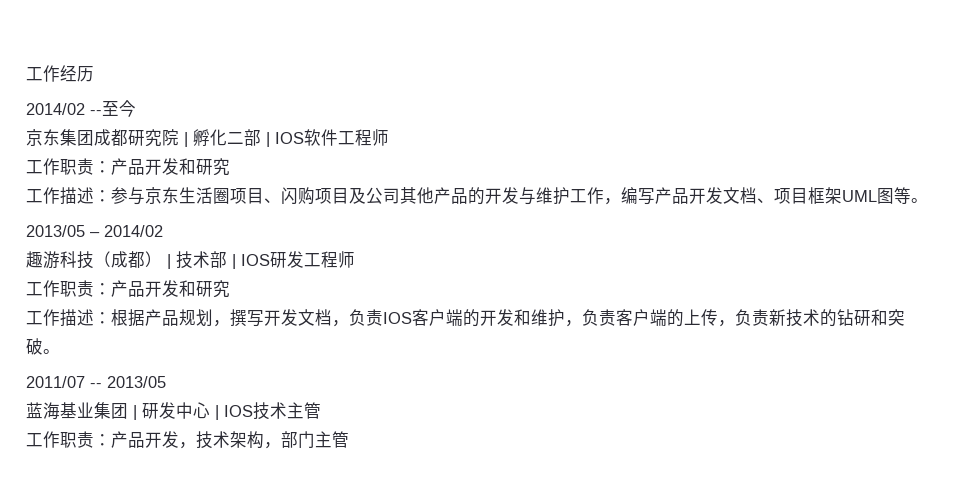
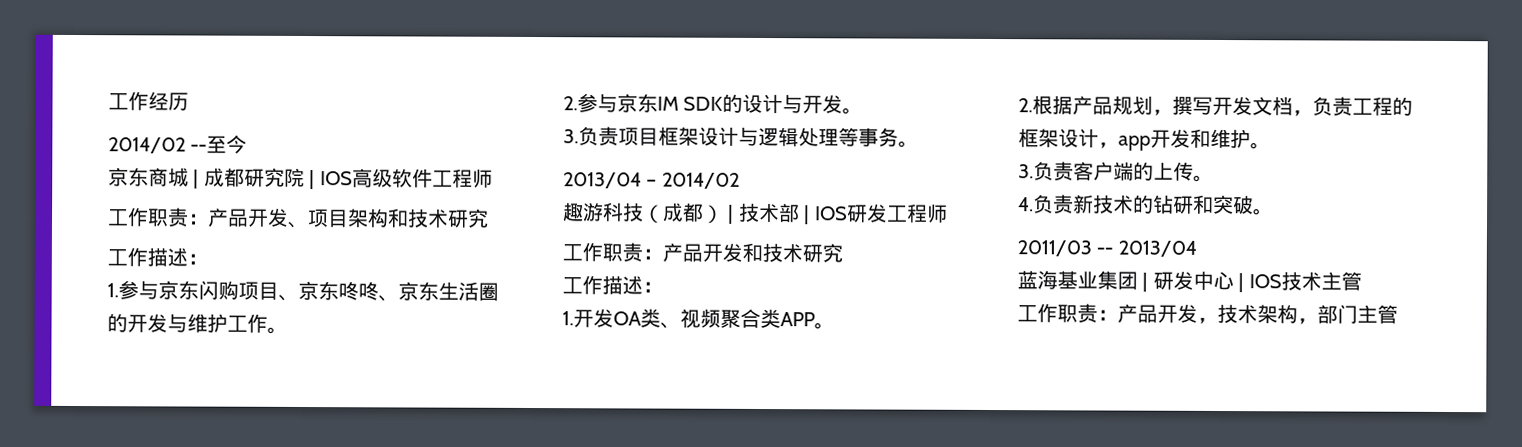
[60,129,94,146] 集团 -> [148,167,200,189] 商城 |
[193,129,304,147] 孵化二部 | IOS -> [319,168,393,188] IOS高级
[179,158,230,176] [26,187,928,205] [26,225,85,237] 和研究 // 工作描述：参与京东生活圈项目、闪购项目及公司其他产品的开发与维护工作，编写产品开发文档、项目框架UML图等。 // 2013/05 -> [287,208,489,229] [107,247,208,267] [107,280,499,302] [107,313,288,334] [563,93,864,115] [563,126,919,148] [563,172,642,189] 、项目架构和技术研究 // 工作描述： // 1.参与京东闪购项目、京东咚咚、京东生活圈的开发与维护工作。 // 2.参与京东IM SDK的设计与开发。 // 3.负责项目框架设计与逻辑处理等事务。 // 2013/04
[196,280,230,298] [26,309,111,327] 研究 // 工作描述： -> [762,243,843,263] [562,275,663,295] [562,308,835,330] [1018,98,1033,113] 技术研究 // 工作描述： // 1.开发OA类、视频聚合类APP。 // 2.
[383,309,480,327] IOS客户端的 -> [1352,96,1413,116] [1018,128,1151,151] 工程的框架设计，app
[565,320,582,327] ， -> [1250,142,1271,150] [1018,164,1034,179] 。 // 3.
[718,320,735,327] ， -> [1193,174,1214,182] [1018,197,1034,212] 。 // 4.
[26,376,166,388] 2011/07 -- 2013/05 -> [1017,240,1197,257] 2011/03 -- 2013/04

